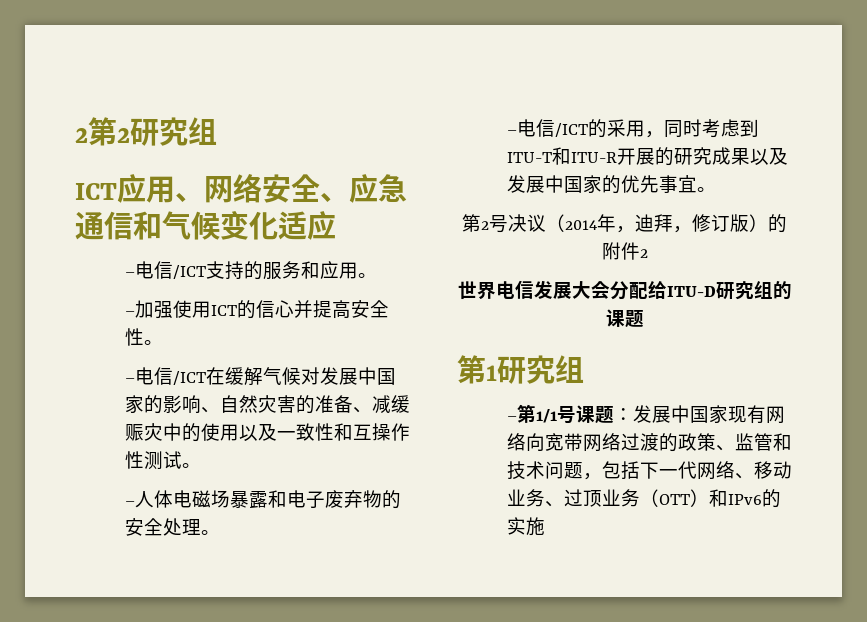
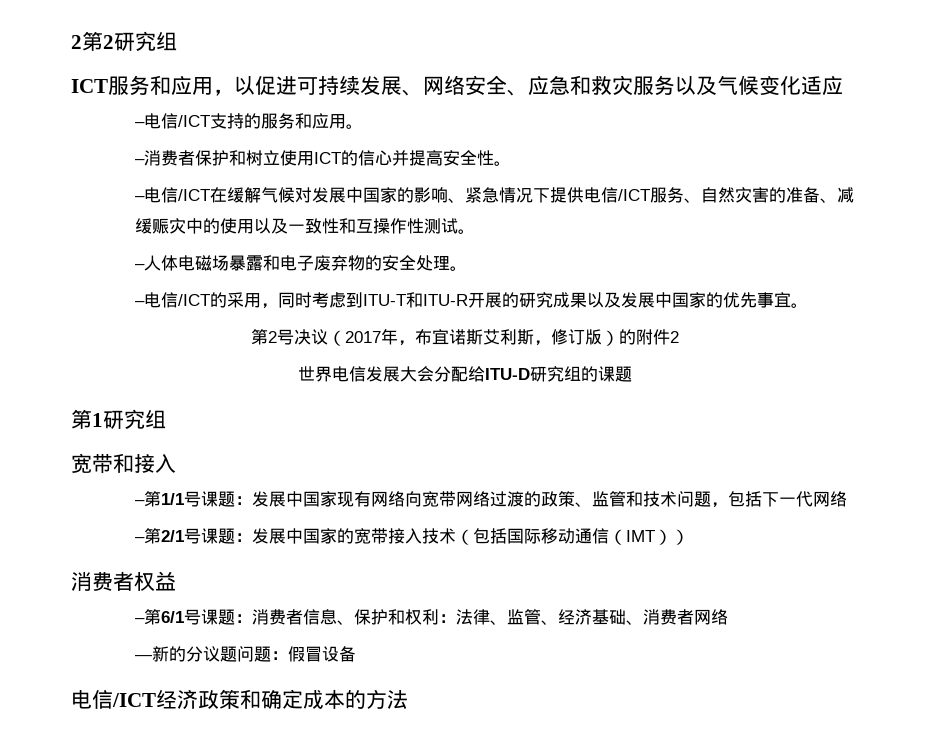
[117,174,175,203] 应用 -> [108,75,402,96] 服务和应用，以促进可持续发展
[75,211,162,240] 通信和 -> [570,75,717,96] 和救灾服务以及
[134,300,173,319] 加强 -> [144,150,281,166] 消费者保护和树立
(220, 410) none -> [465,187,702,203] 紧急情况下提供电信/ICT服务、
[565,214,673,233] 2014年，迪拜 -> [344,328,534,346] 2017年，布宜诺斯艾利斯
(584, 369) none -> [71,453,176,474] // 宽带和接入
[734,461,792,479] [506,489,781,508] [506,517,545,536] 、移动业务、过顶业务（OTT）和IPv6的实施 -> [135,528,690,545] [71,571,176,592] [135,609,729,625] [135,646,357,662] [71,689,408,710] // –第2/1号课题：发展中国家的宽带接入技术（包括国际移动通信（IMT）） // 消费者权益 // –第6/1号课题：消费者信息、保护和权利：法律、监管、经济基础、消费者网络 // —新的分议题问题：假冒设备 // 电信/ICT经济政策和确定成本的方法

